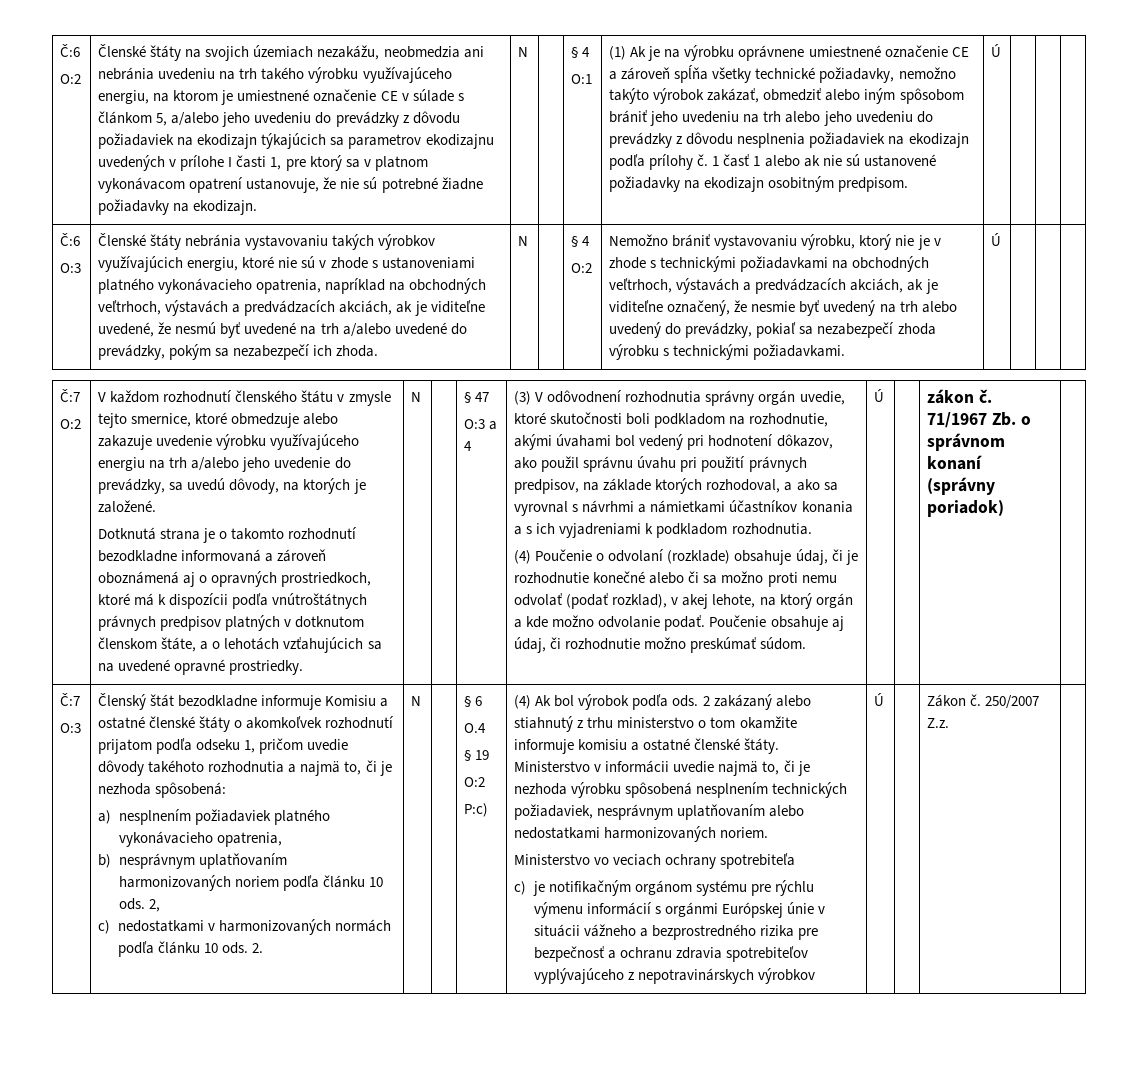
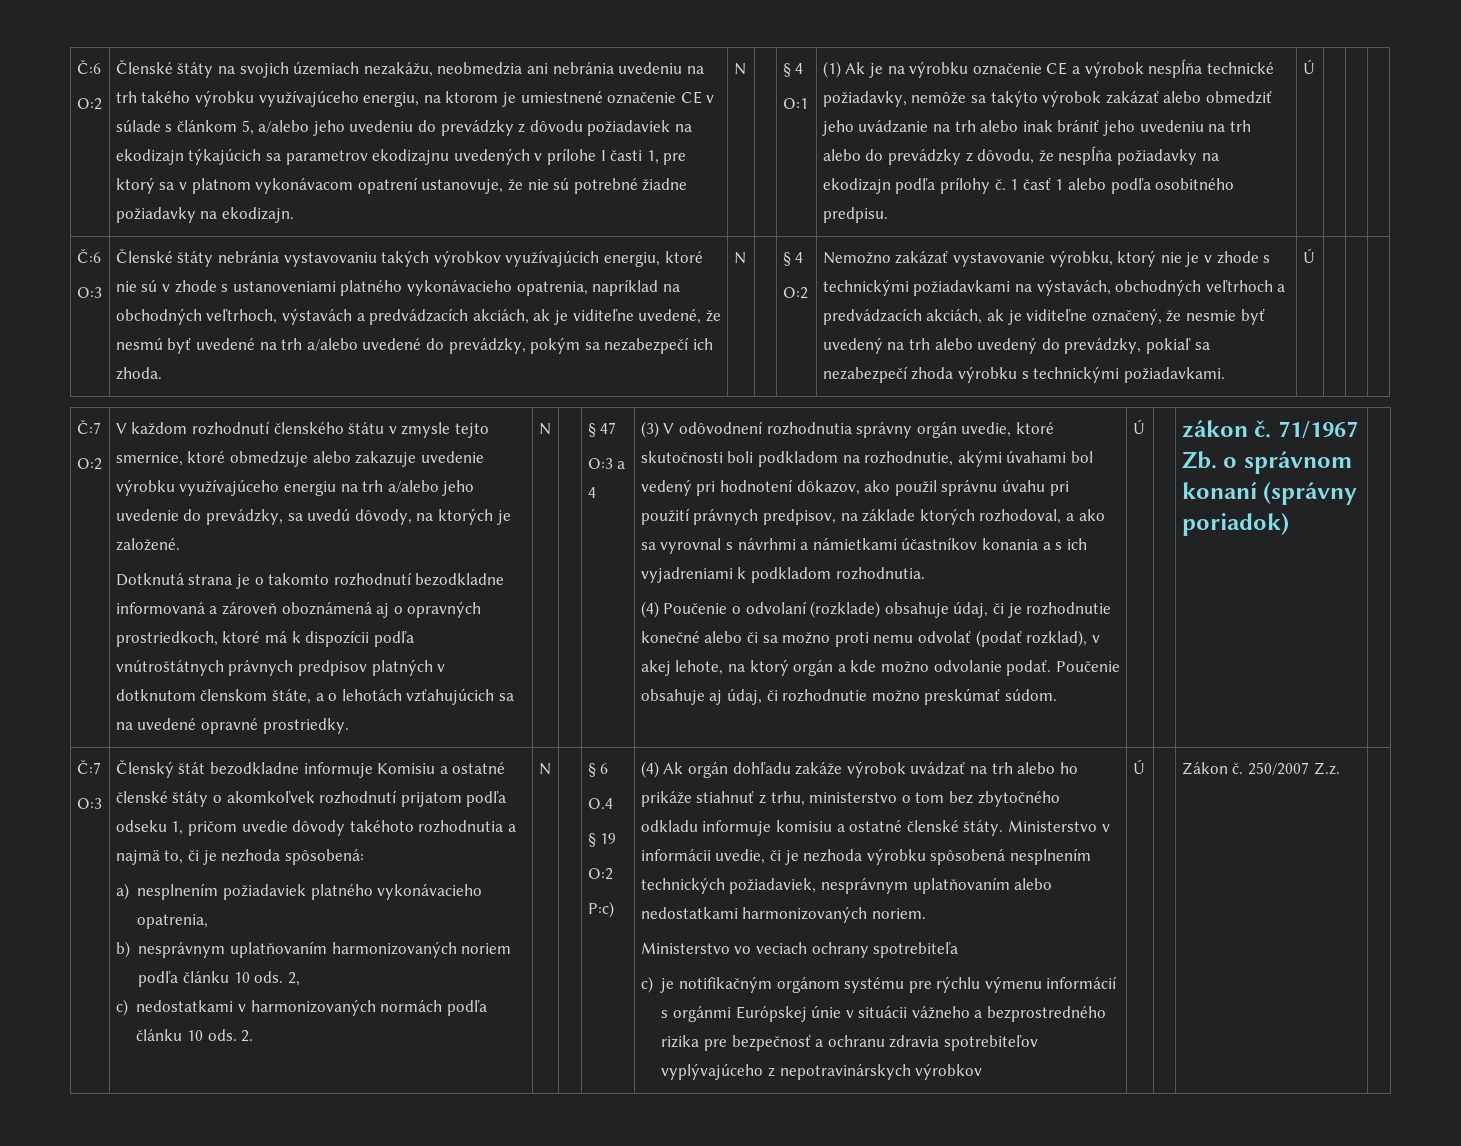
[738,45,881,61] oprávnene umiestnené -> (969, 69) none
[621,65,956,83] [609,88,964,104] zároveň spĺňa všetky technické požiadavky, nemožno takýto výrobok zakázať, obmedziť alebo iným spôsobom -> [1084,59,1274,78] [822,90,1272,107] [821,120,1053,136] výrobok nespĺňa technické požiadavky, nemôže sa takýto výrobok zakázať alebo obmedziť jeho uvádzanie na trh alebo inak
[823,111,933,126] [609,132,886,148] jeho uvedeniu do prevádzky z dôvodu nesplnenia požiadaviek -> [865,146,1197,165] do prevádzky z dôvodu, že nespĺňa požiadavky
[803,154,936,167] [609,176,909,192] ak nie sú ustanovené požiadavky na ekodizajn osobitným predpisom. -> [1110,178,1235,194] [822,207,888,223] podľa osobitného predpisu.
[672,234,798,250] brániť vystavovaniu -> [895,251,1046,267] zakázať vystavovanie
[852,256,930,272] [609,278,740,294] obchodných veľtrhoch, výstavách -> [1036,279,1273,296] výstavách, obchodných veľtrhoch
[554,694,811,710] [514,716,797,732] bol výrobok podľa ods. 2 zakázaný alebo stiahnutý z trhu ministerstvo o tom okamžite -> [688,761,1078,778] [640,791,1060,807] [640,820,698,832] orgán dohľadu zakáže výrobok uvádzať na trh alebo ho prikáže stiahnuť z trhu, ministerstvo o tom bez zbytočného odkladu
[673,761,780,776] uvedie najmä to, -> [715,849,766,864] uvedie,

